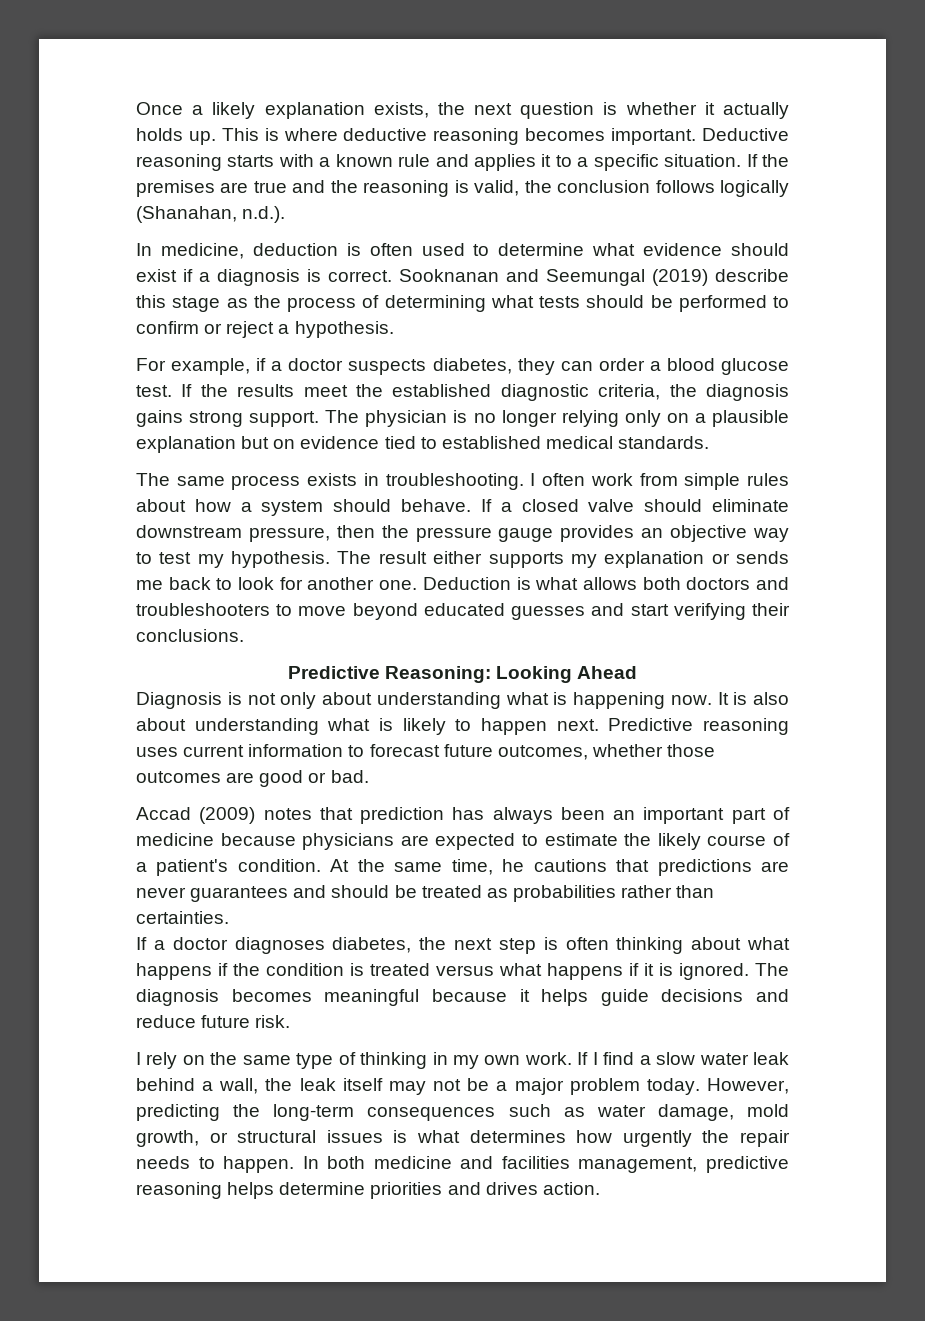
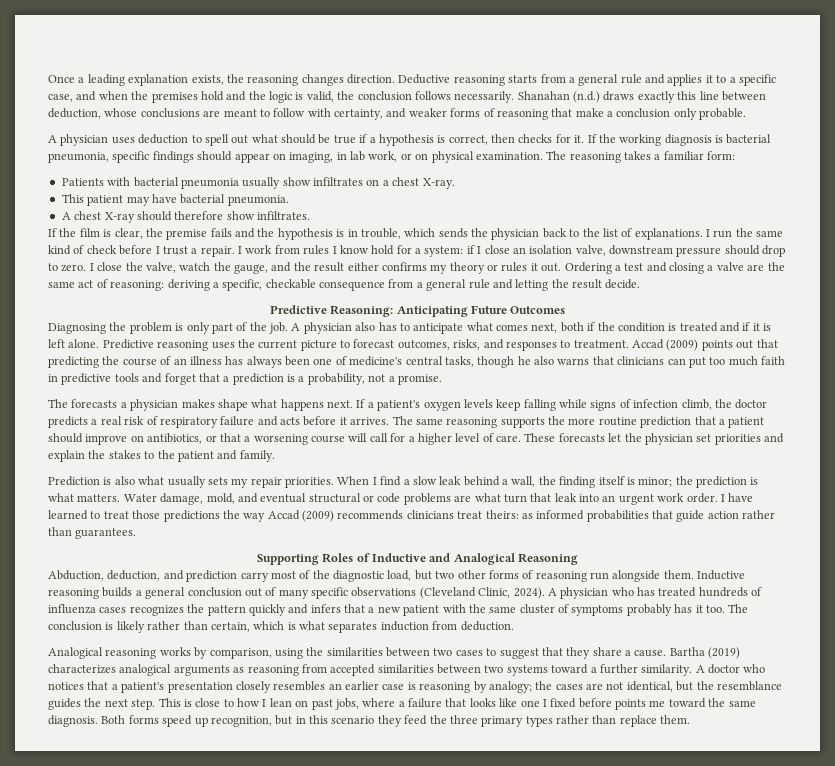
[212,102,256,119] likely -> [87,74,125,86] leading
[474,102,790,119] [136,128,790,145] [136,154,393,171] next question is whether it actually holds up. This is where deductive reasoning becomes important. Deductive reasoning starts with a known -> [247,74,619,86] reasoning changes direction. Deductive reasoning starts from a general
[664,154,790,167] [136,180,450,197] situation. If the premises are true and the reasoning -> [48,91,292,103] case, and when the premises hold and the logic
[720,180,789,197] [136,206,286,223] [136,243,789,259] [136,269,789,286] [136,295,789,312] [136,321,394,338] [136,358,790,375] [136,384,789,401] [136,410,790,427] [136,436,710,453] [136,473,790,490] [136,499,790,516] [136,525,790,542] [136,551,789,568] [136,577,789,590] [136,603,790,620] [136,629,244,642] [287,666,638,683] [136,692,789,709] [136,718,790,735] [136,744,716,760] [136,770,369,787] [136,807,790,824] [136,833,791,850] [136,859,789,876] [136,885,715,902] [136,911,229,924] [136,937,790,954] [136,963,212,980] logically (Shanahan, n.d.). // In medicine, deduction is often used to determine what evidence should exist if a diagnosis is correct. Sooknanan and Seemungal (2019) describe this stage as the process of determining what tests should be performed to confirm or reject a hypothesis. // For example, if a doctor suspects diabetes, they can order a blood glucose test. If the results meet the established diagnostic criteria, the diagnosis gains strong support. The physician is no longer relying only on a plausible explanation but on evidence tied to established medical standards. // The same process exists in troubleshooting. I often work from simple rules about how a system should behave. If a closed valve should eliminate downstream pressure, then the pressure gauge provides an objective way to test my hypothesis. The result either supports my explanation or sends me back to look for another one. Deduction is what allows both doctors and troubleshooters to move beyond educated guesses and start verifying their conclusions. // Predictive Reasoning: Looking Ahead // Diagnosis is not only about understanding what is happening now. It is also about understanding what is likely to happen next. Predictive reasoning uses current information to forecast future outcomes, whether those outcomes are good or bad. // Accad (2009) notes that prediction has always been an important part of medicine because physicians are expected to estimate the likely course of a patient's condition. At the same time, he cautions that predictions are never guarantees and should be treated as probabilities rather than certainties. // If a doctor diagnoses diabetes, the next step is often thinking about what happens -> [454,91,766,103] [48,108,747,120] [48,134,772,146] [48,151,736,163] [61,177,455,189] [61,194,289,206] [61,211,310,223] [48,228,784,240] [48,245,786,257] [48,262,785,274] [48,279,641,291] [269,305,566,317] [48,322,584,334] necessarily. Shanahan (n.d.) draws exactly this line between deduction, whose conclusions are meant to follow with certainty, and weaker forms of reasoning that make a conclusion only probable. // A physician uses deduction to spell out what should be true if a hypothesis is correct, then checks for it. If the working diagnosis is bacterial pneumonia, specific findings should appear on imaging, in lab work, or on physical examination. The reasoning takes a familiar form: // Patients with bacterial pneumonia usually show infiltrates on a chest X-ray. // This patient may have bacterial pneumonia. // A chest X-ray should therefore show infiltrates. // If the film is clear, the premise fails and the hypothesis is in trouble, which sends the physician back to the list of explanations. I run the same kind of check before I trust a repair. I work from rules I know hold for a system: if I close an isolation valve, downstream pressure should drop to zero. I close the valve, watch the gauge, and the result either confirms my theory or rules it out. Ordering a test and closing a valve are the same act of reasoning: deriving a specific, checkable consequence from a general rule and letting the result decide. // Predictive Reasoning: Anticipating Future Outcomes // Diagnosing the problem is only part of the job. A physician also has to anticipate what comes next, both
[436,963,789,980] [136,989,789,1006] [136,1015,291,1028] [136,1052,589,1069] versus what happens if it is ignored. The diagnosis becomes meaningful because it helps guide decisions and reduce future risk. // I rely on the same type of thinking in my own work. If -> [720,322,772,332] [48,339,778,351] [48,356,785,368] [48,373,442,385] [48,399,768,411] [48,416,765,428] [48,433,784,445] [48,450,275,462] [48,476,370,488] and if it is left alone. Predictive reasoning uses the current picture to forecast outcomes, risks, and responses to treatment. Accad (2009) points out that predicting the course of an illness has always been one of medicine's central tasks, though he also warns that clinicians can put too much faith in predictive tools and forget that a prediction is a probability, not a promise. // The forecasts a physician makes shape what happens next. If a patient's oxygen levels keep falling while signs of infection climb, the doctor predicts a real risk of respiratory failure and acts before it arrives. The same reasoning supports the more routine prediction that a patient should improve on antibiotics, or that a worsening course will call for a higher level of care. These forecasts let the physician set priorities and explain the stakes to the patient and family. // Prediction is also what usually sets my repair priorities. When
[699,1053,749,1065] water -> (437, 480) none
[299,1078,789,1095] [136,1104,789,1121] [136,1130,791,1147] [136,1156,789,1173] [136,1182,600,1199] leak itself may not be a major problem today. However, predicting the long-term consequences such as water damage, mold growth, or structural issues is what determines how urgently the repair needs to happen. In both medicine and facilities management, predictive reasoning helps determine priorities and drives action. -> [559,476,759,488] [48,493,754,505] [48,510,776,522] [48,527,137,539] [256,553,579,565] [48,570,746,582] [48,587,763,599] [48,604,749,616] [48,621,514,633] [48,647,741,659] [48,664,766,676] [48,681,782,693] [48,698,756,710] [48,715,691,727] finding itself is minor; the prediction is what matters. Water damage, mold, and eventual structural or code problems are what turn that leak into an urgent work order. I have learned to treat those predictions the way Accad (2009) recommends clinicians treat theirs: as informed probabilities that guide action rather than guarantees. // Supporting Roles of Inductive and Analogical Reasoning // Abduction, deduction, and prediction carry most of the diagnostic load, but two other forms of reasoning run alongside them. Inductive reasoning builds a general conclusion out of many specific observations (Cleveland Clinic, 2024). A physician who has treated hundreds of influenza cases recognizes the pattern quickly and infers that a new patient with the same cluster of symptoms probably has it too. The conclusion is likely rather than certain, which is what separates induction from deduction. // Analogical reasoning works by comparison, using the similarities between two cases to suggest that they share a cause. Bartha (2019) characterizes analogical arguments as reasoning from accepted similarities between two systems toward a further similarity. A doctor who notices that a patient's presentation closely resembles an earlier case is reasoning by analogy; the cases are not identical, but the resemblance guides the next step. This is close to how I lean on past jobs, where a failure that looks like one I fixed before points me toward the same diagnosis. Both forms speed up recognition, but in this scenario they feed the three primary types rather than replace them.

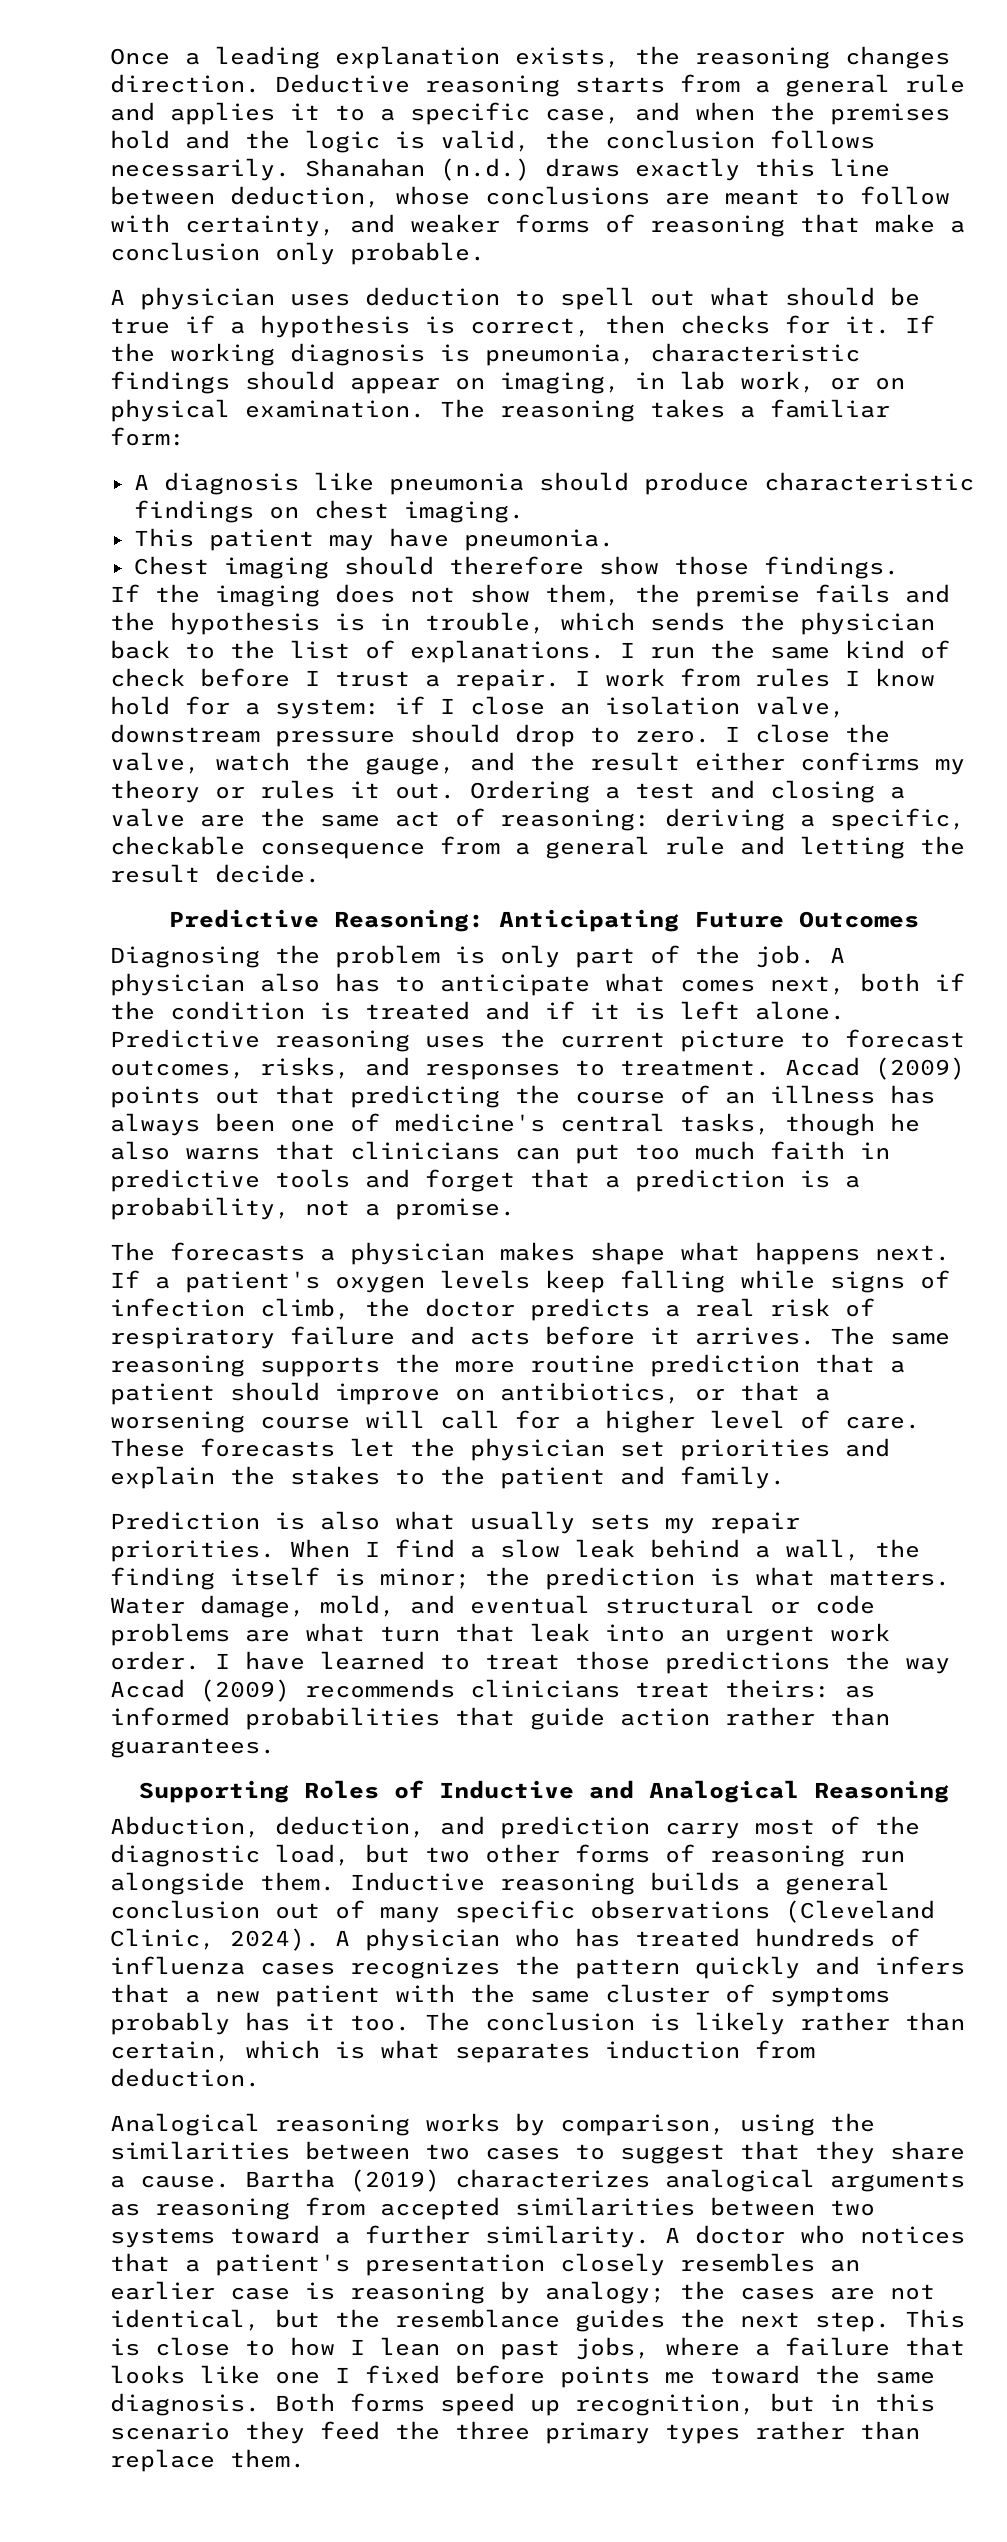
[726,134,772,144] [48,151,150,163] bacterial pneumonia, specific -> [485,343,860,366] pneumonia, characteristic
[61,177,455,189] Patients with bacterial pneumonia usually show infiltrates on a chest X-ray. -> [133,472,974,495] [133,500,524,523] A diagnosis like pneumonia should produce characteristic findings on chest imaging.
[180,194,226,204] bacterial -> (449, 537) none
[61,211,135,223] A chest X-ray -> [133,556,329,579] Chest imaging
[257,211,310,220] [48,228,143,239] infiltrates. // If the film is clear, -> [673,556,899,579] [110,584,620,607] those findings. // If the imaging does not show them,

